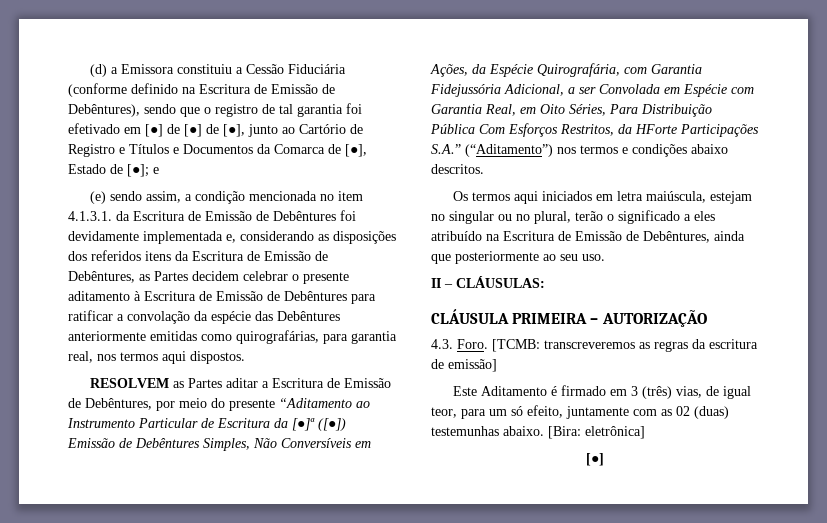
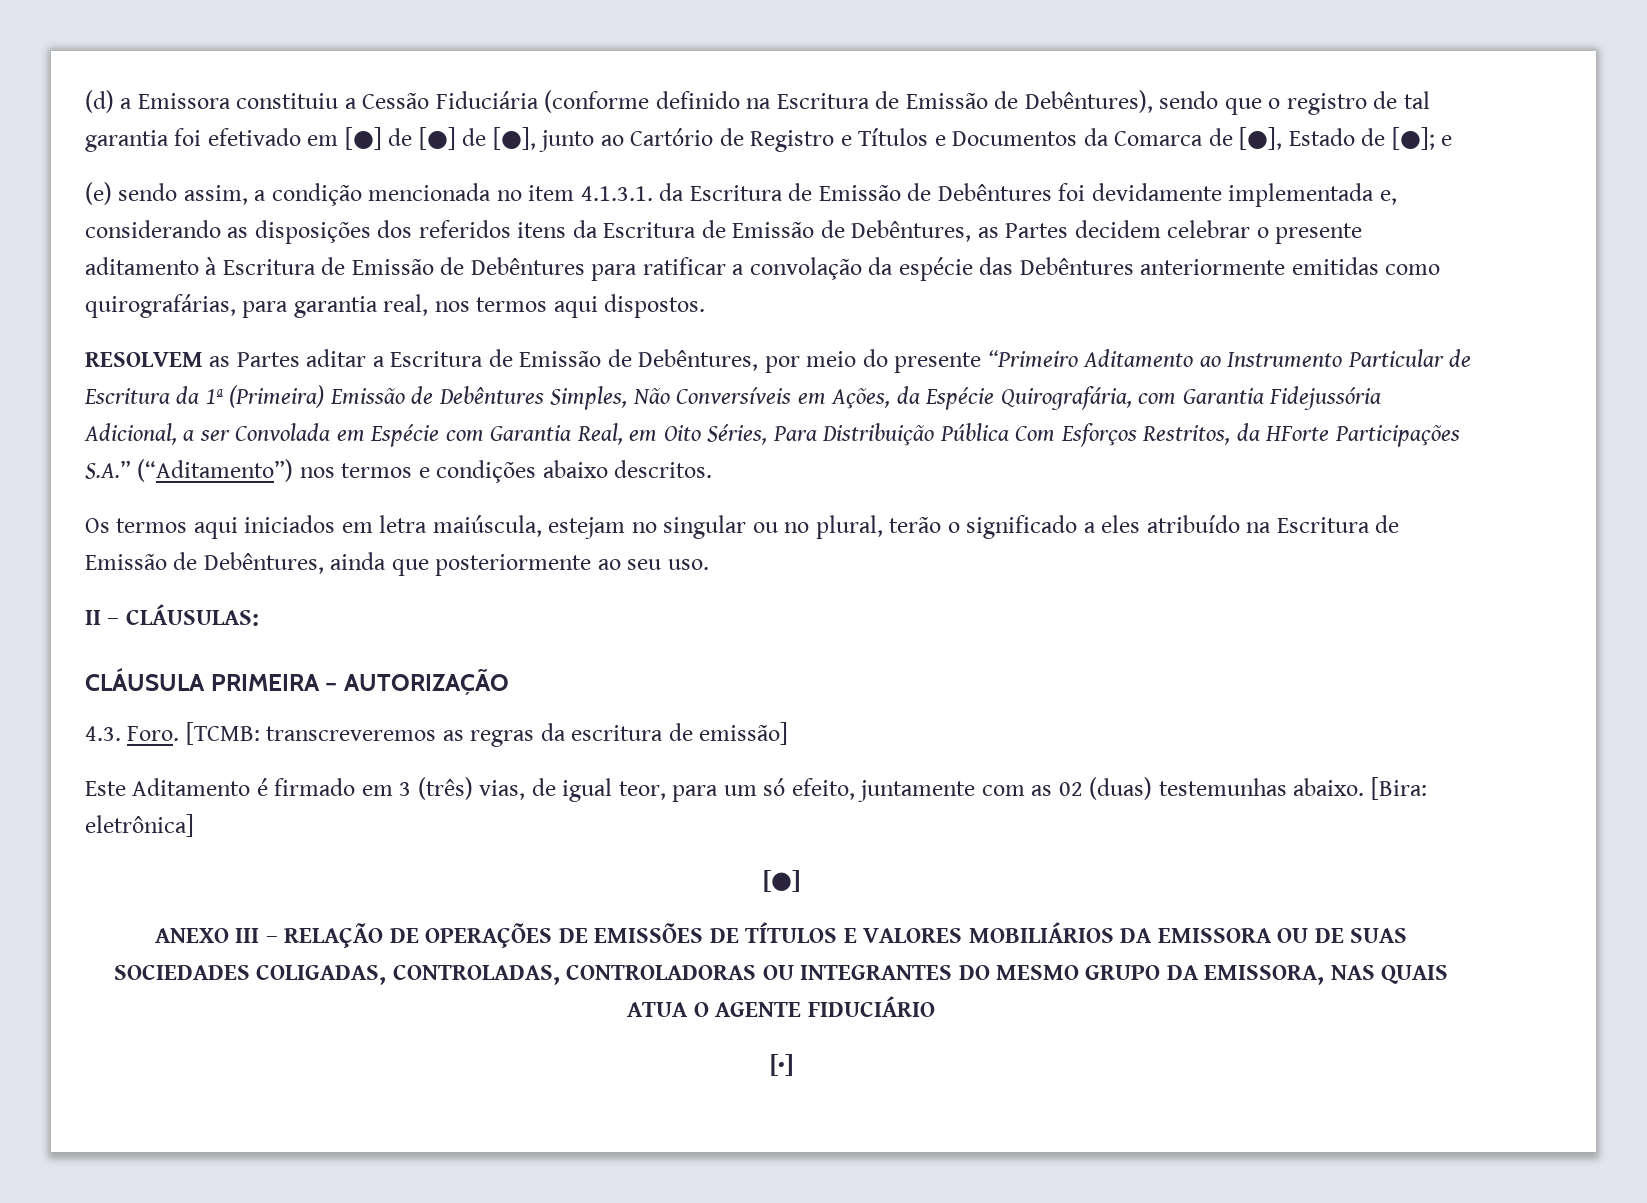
[279,398,352,408] “Aditamento -> [987,349,1194,367] “Primeiro Aditamento
[292,418,346,431] [●]ª ([●]) -> [205,385,325,408] 1ª (Primeira)
(604, 459) none -> [154,922,1408,948] [113,965,1449,985] [627,996,935,1017] [769,1054,793,1076] // ANEXO III – RELAÇÃO DE OPERAÇÕES DE EMISSÕES DE TÍTULOS E VALORES MOBILIÁRIOS DA EMISSORA OU DE SUAS SOCIEDADES COLIGADAS, CONTROLADAS, CONTROLADORAS OU INTEGRANTES DO MESMO GRUPO DA EMISSORA, NAS QUAIS ATUA O AGENTE FIDUCIÁRIO // [•]

